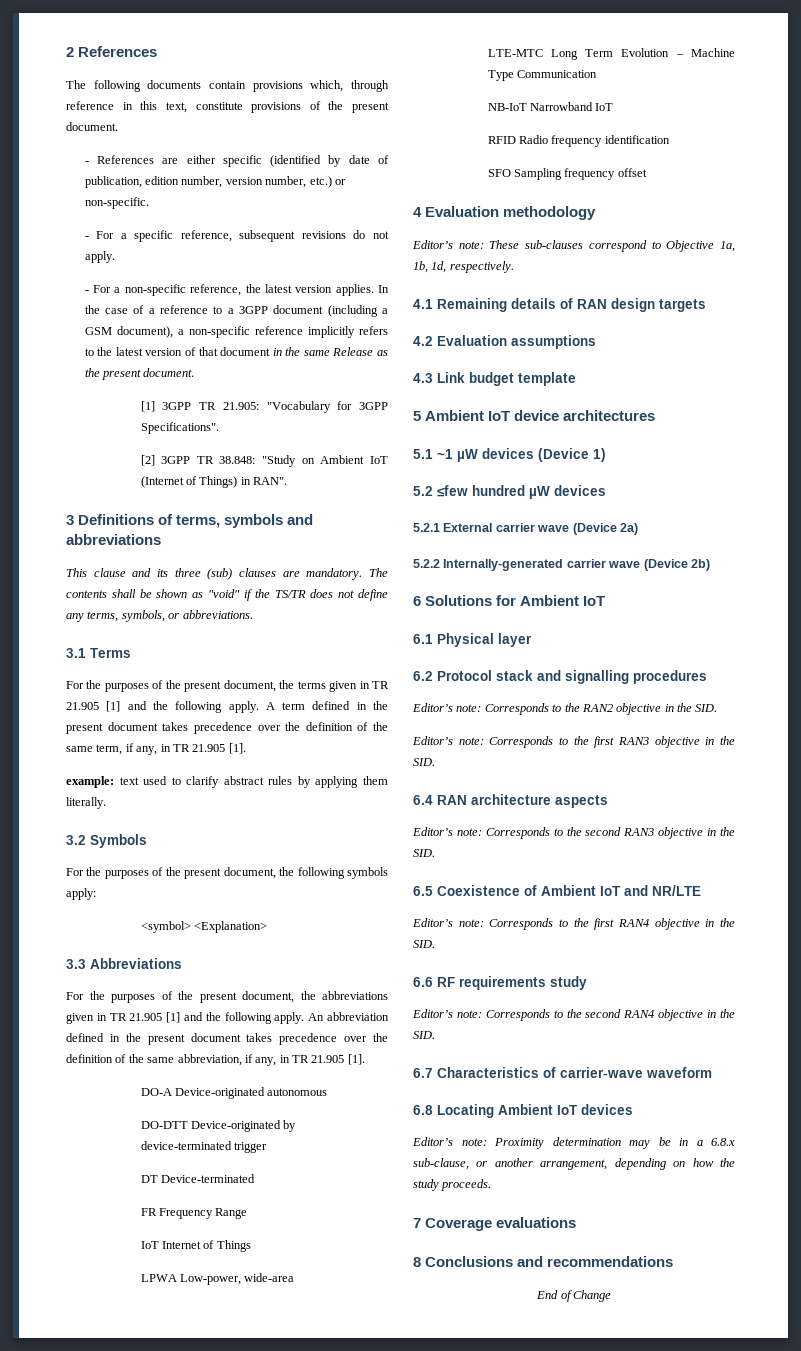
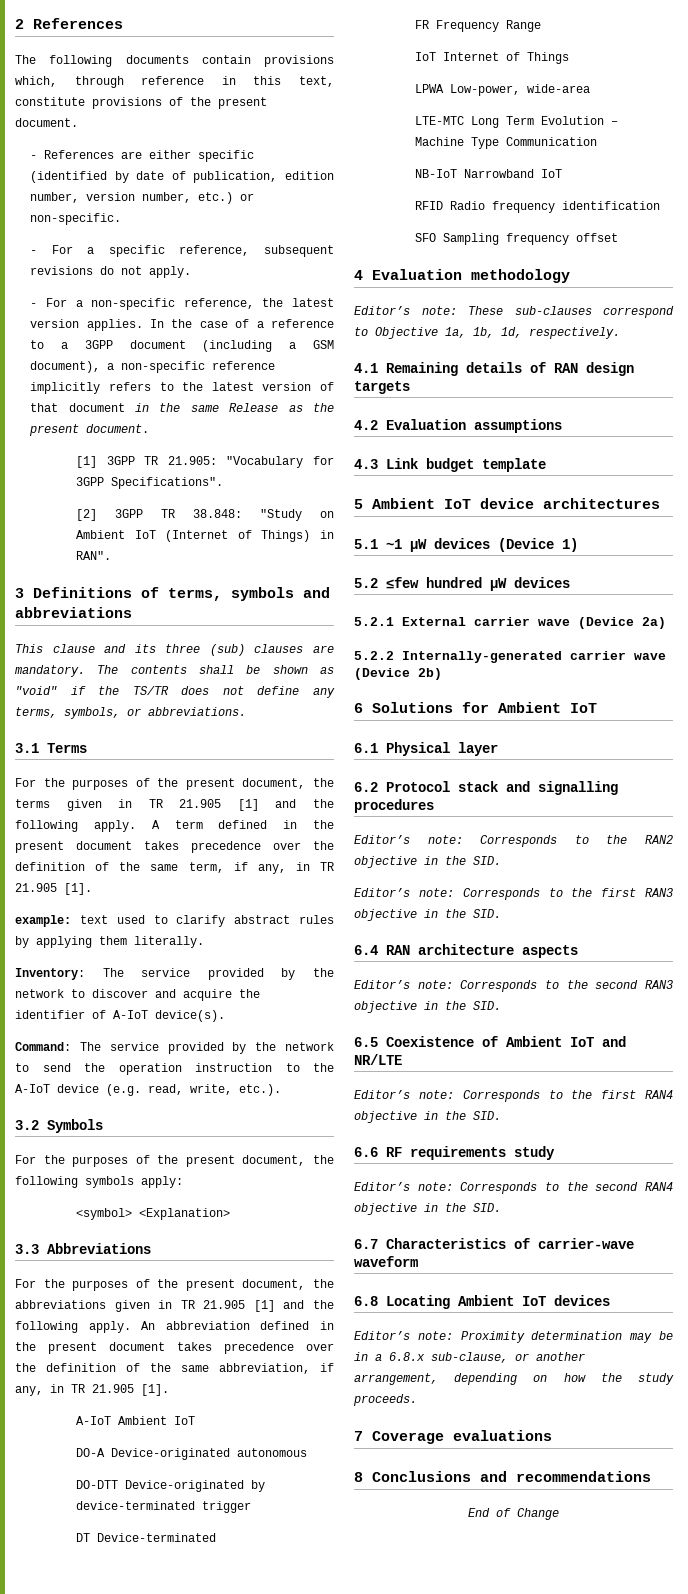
(106, 803) none -> [15,968,334,980] [15,989,260,1001] [15,1010,225,1022] [15,1042,334,1054] [15,1063,334,1075] [15,1084,281,1096] // Inventory: The service provided by the network to discover and acquire the identifier of A-IoT device(s). // Command: The service provided by the network to send the operation instruction to the A-IoT device (e.g. read, write, etc.).
(365, 1059) none -> [76,1416,196,1425] // A-IoT Ambient IoT

